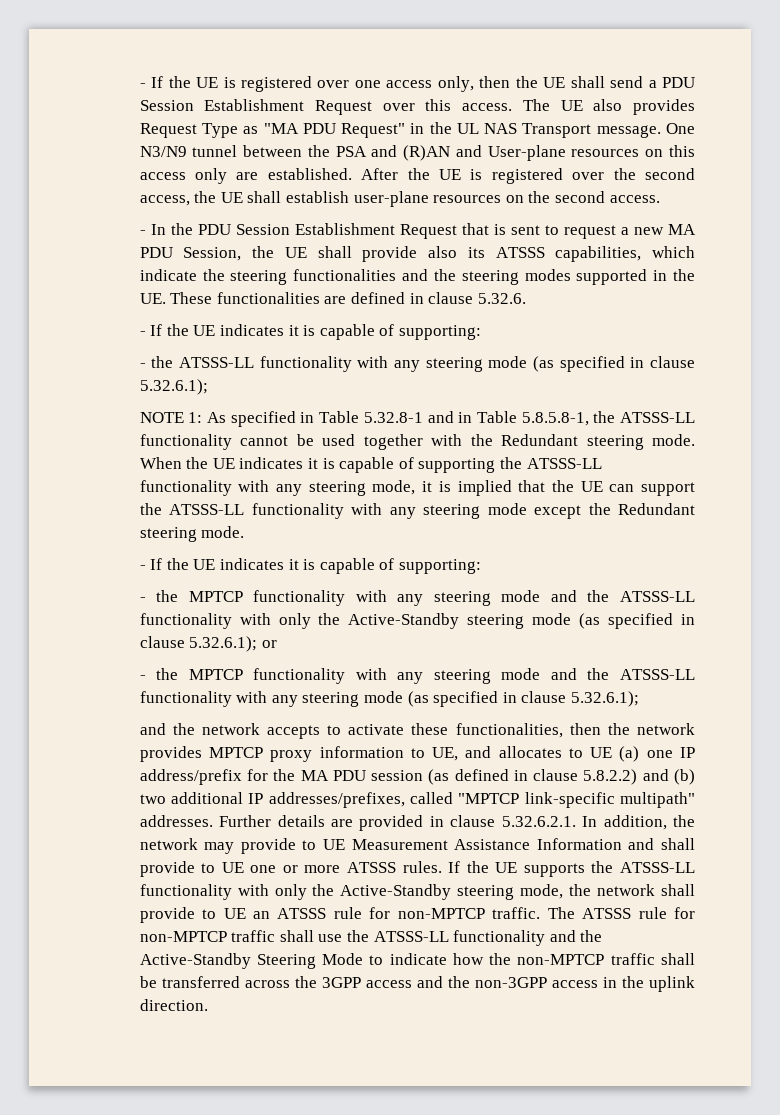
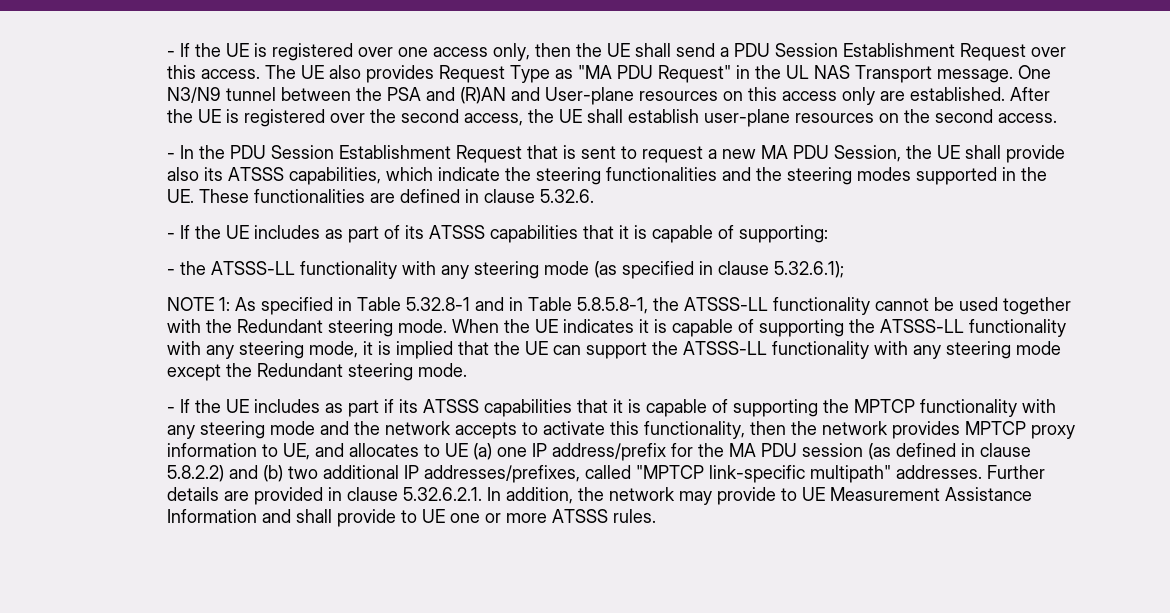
[220,324,285,336] indicates -> [253,225,614,243] includes as part of its ATSSS capabilities that
[220,558,481,574] [139,590,695,606] [139,613,695,629] [139,636,277,652] [139,668,695,684] [139,691,639,707] [139,723,195,735] indicates it is capable of supporting: // - the MPTCP functionality with any steering mode and the ATSSS-LL functionality with only the Active-Standby steering mode (as specified in clause 5.32.6.1); or // - the MPTCP functionality with any steering mode and the ATSSS-LL functionality with any steering mode (as specified in clause 5.32.6.1); // and the -> [253,399,1056,417] [166,421,380,439] includes as part if its ATSSS capabilities that it is capable of supporting the MPTCP functionality with any steering mode and the
[411,723,563,738] these functionalities, -> [609,421,745,439] this functionality,
[448,861,695,877] [139,884,695,900] [139,907,696,923] [139,930,603,946] [139,953,696,969] [139,976,695,992] [139,999,208,1011] If the UE supports the ATSSS-LL functionality with only the Active-Standby steering mode, the network shall provide to UE an ATSSS rule for non-MPTCP traffic. The ATSSS rule for non-MPTCP traffic shall use the ATSSS-LL functionality and the Active-Standby Steering Mode to indicate how the non-MPTCP traffic shall be transferred across the 3GPP access and the non-3GPP access in the uplink direction. -> (656, 516) none

